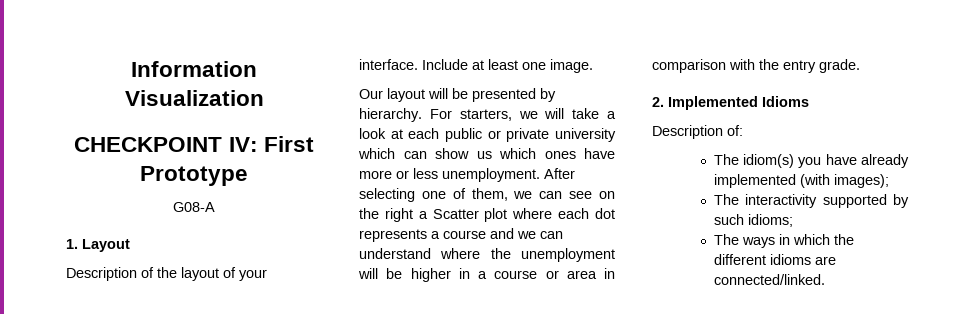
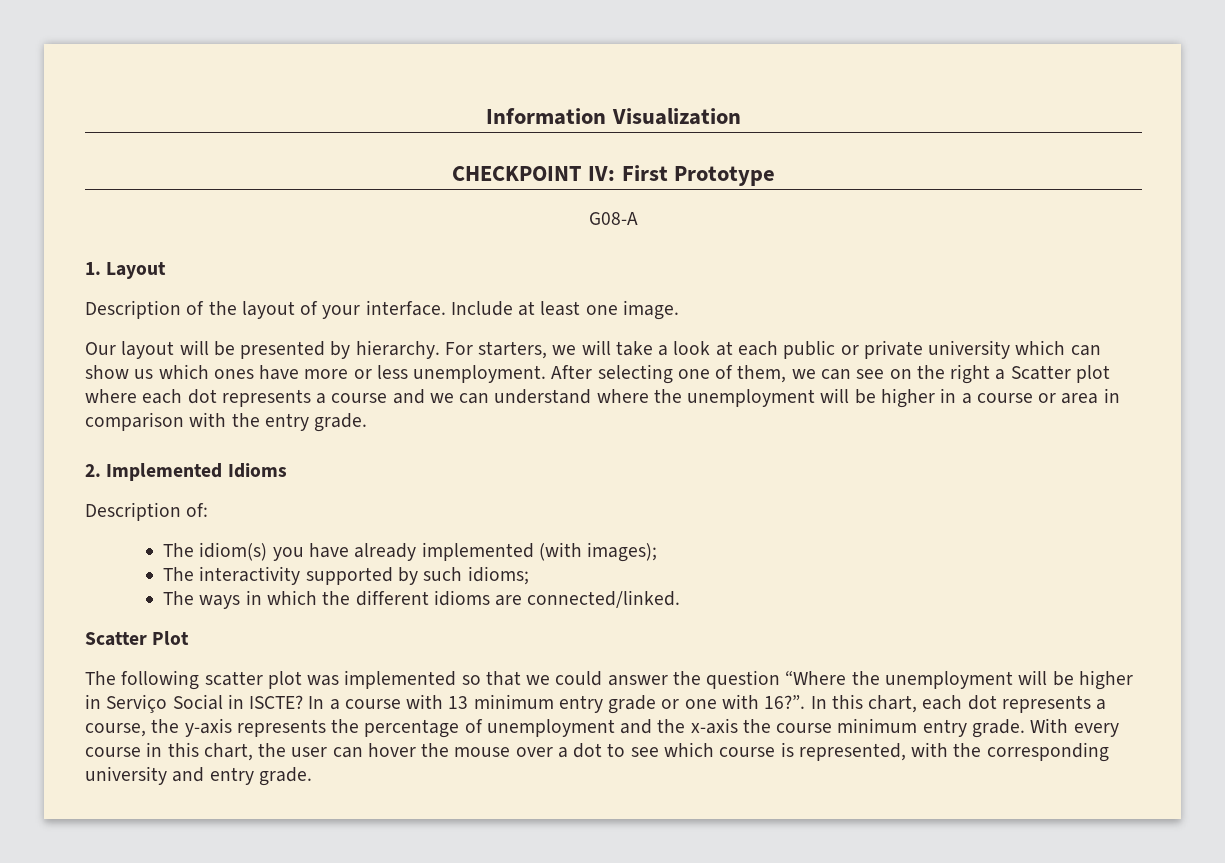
(825, 279) none -> [85,631,190,646] [85,670,1133,690] [85,694,1107,714] [85,718,1119,738] [85,742,1109,762] [85,766,312,786] // Scatter Plot // The following scatter plot was implemented so that we could answer the question “Where the unemployment will be higher in Serviço Social in ISCTE? In a course with 13 minimum entry grade or one with 16?”. In this chart, each dot represents a course, the y-axis represents the percentage of unemployment and the x-axis the course minimum entry grade. With every course in this chart, the user can hover the mouse over a dot to see which course is represented, with the corresponding university and entry grade.

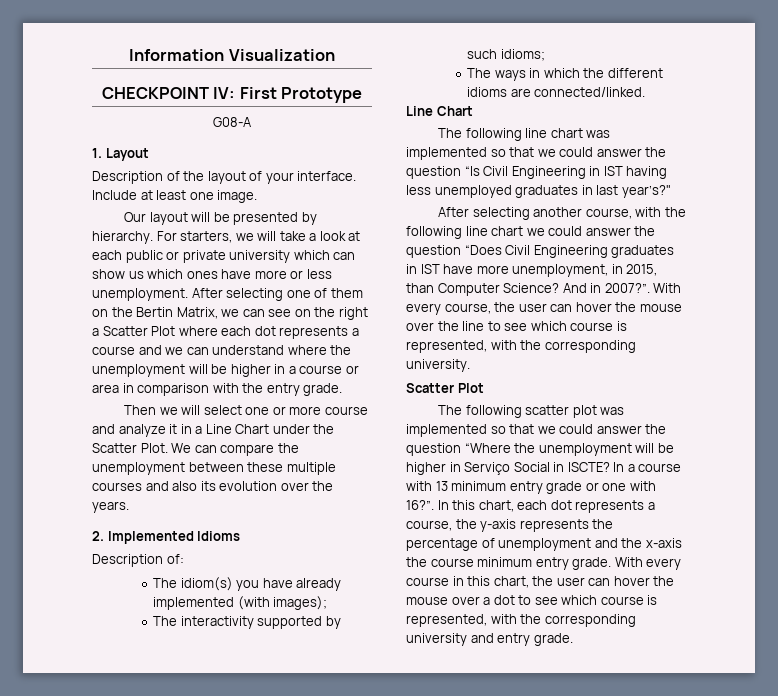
[737,365,787,383] them, -> [330,288,363,298] [92,307,218,319] them on the Bertin Matrix,
[1075,365,1110,383] plot -> [151,326,176,336] Plot
(368, 422) none -> [124,405,368,415] [92,424,335,437] [92,443,299,456] [92,462,336,475] [92,481,334,491] [92,501,129,513] // Then we will select one or more course and analyze it in a Line Chart under the Scatter Plot. We can compare the unemployment between these multiple courses and also its evolution over the years.
(681, 599) none -> [406,106,473,116] [438,128,611,141] [406,147,667,160] [406,166,668,179] [406,185,671,198] [438,207,686,220] [406,226,656,239] [406,245,675,258] [406,264,658,277] [406,283,682,296] [406,302,682,315] [406,321,627,331] [406,340,636,353] [406,359,470,372] // Line Chart // The following line chart was implemented so that we could answer the question “Is Civil Engineering in IST having less unemployed graduates in last year’s?" // After selecting another course, with the following line chart we could answer the question “Does Civil Engineering graduates in IST have more unemployment, in 2015, than Computer Science? And in 2007?”. With every course, the user can hover the mouse over the line to see which course is represented, with the corresponding university.

